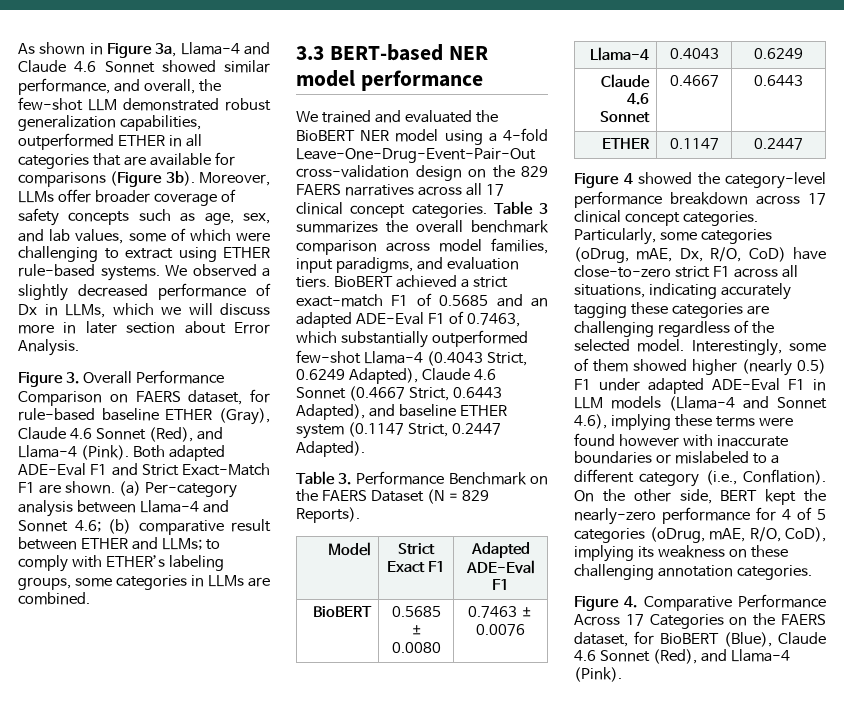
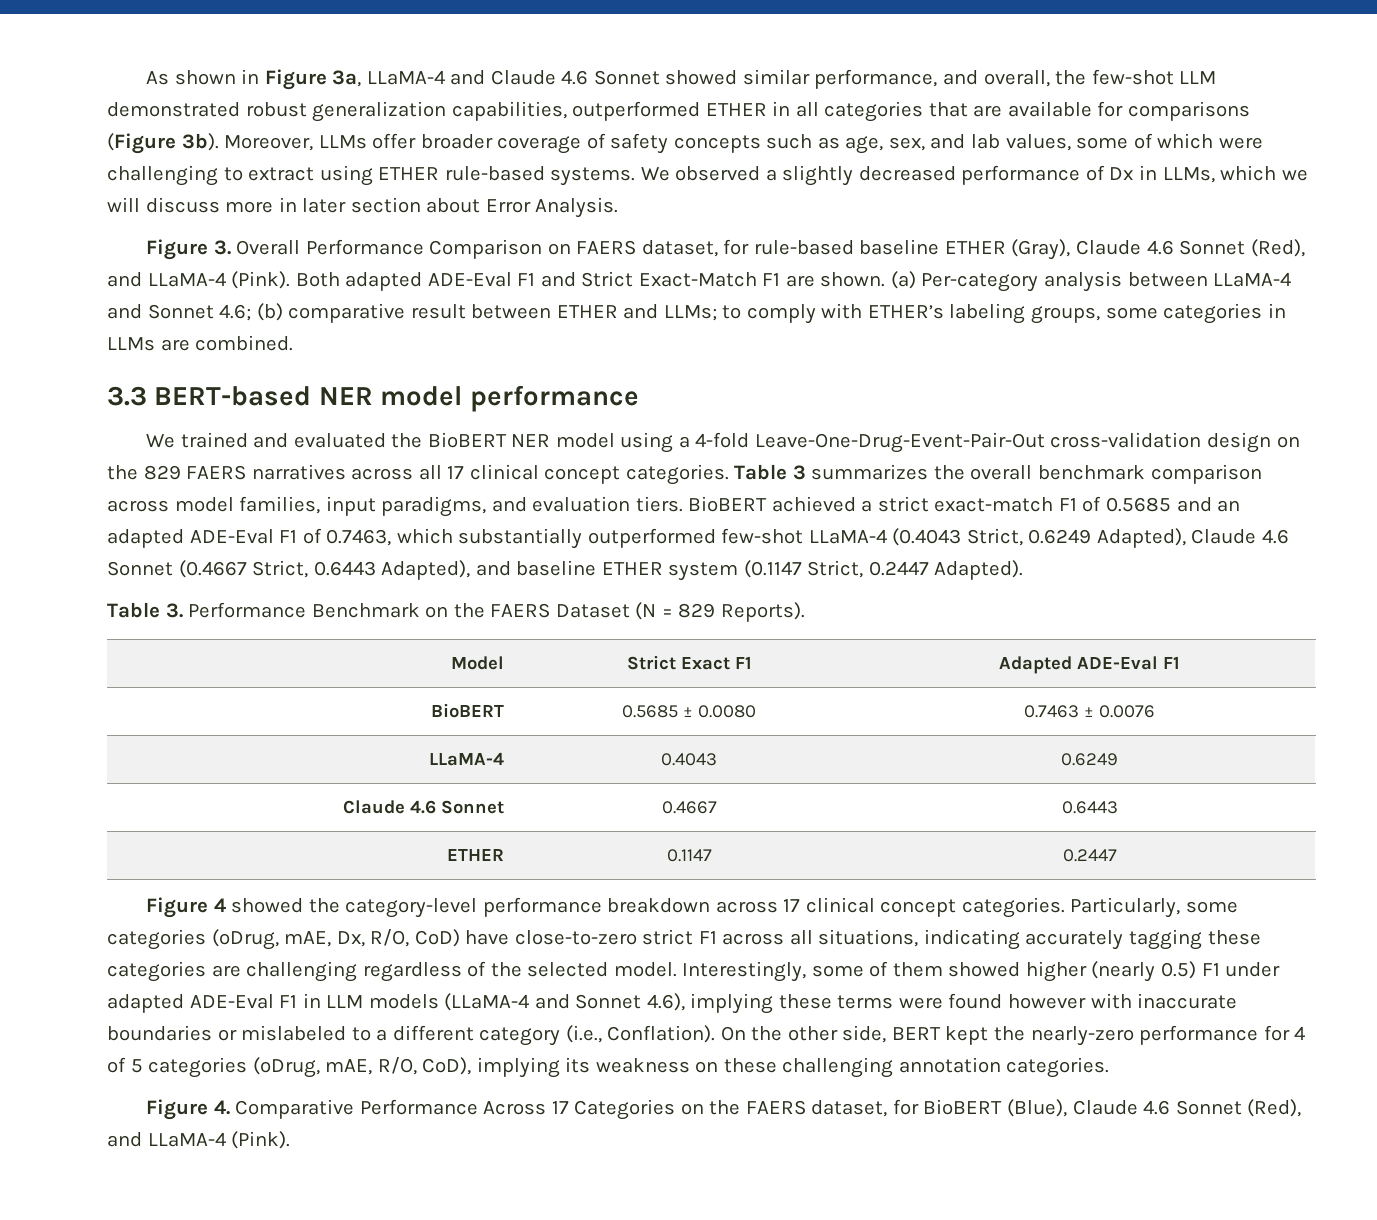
[180,42,240,55] Llama-4 -> [366,70,445,85] LLaMA-4
[18,445,77,458] Llama-4 -> [147,272,226,287] LLaMA-4
[139,500,199,513] Llama-4 -> [1213,272,1292,287] LLaMA-4
[363,351,423,364] Llama-4 -> [808,529,887,544] LLaMA-4
[590,47,650,61] Llama-4 -> [428,752,504,766] LLaMA-4
[669,396,735,411] (Llama-4 -> [444,993,530,1011] (LLaMA-4
[730,649,790,662] Llama-4 -> [147,1132,226,1147] LLaMA-4

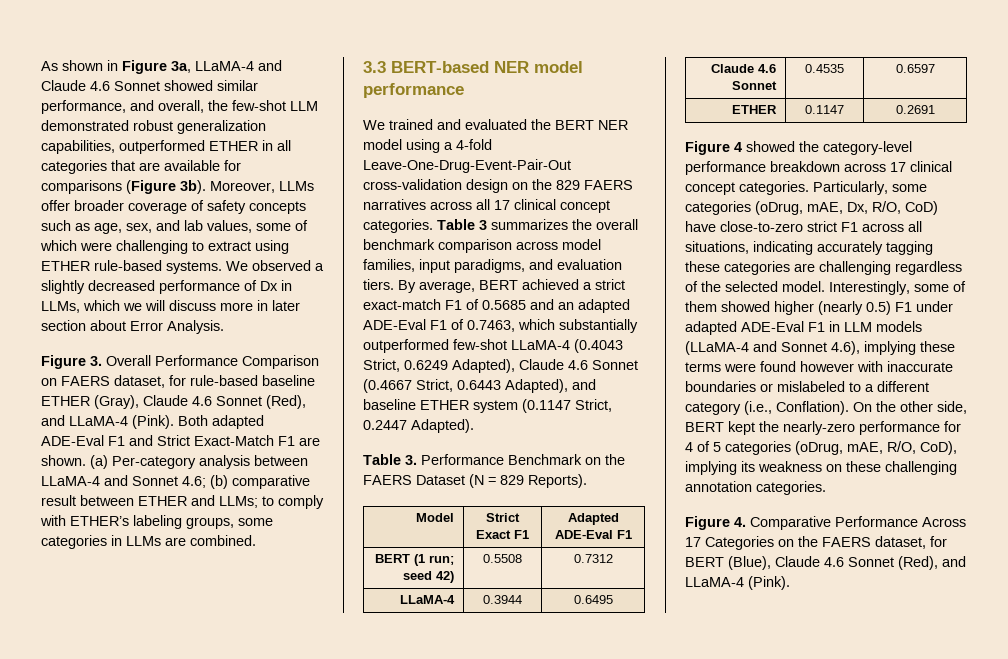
[427,432,507,448] BioBERT -> [555,120,594,130] BERT
[688,496,768,512] BioBERT -> [398,280,518,293] By average, BERT
[430,703,504,718] [622,705,756,718] [1024,705,1155,718] BioBERT | 0.5685 ± 0.0080 | 0.7463 ± 0.0076 -> [374,554,454,566] [402,571,454,583] [483,554,522,563] [573,554,613,563] BERT (1 run; seed 42) | 0.5508 | 0.7312
[661,753,717,766] [1061,753,1118,766] 0.4043 | 0.6249 -> [483,595,522,604] [573,595,613,604] 0.3944 | 0.6495
[661,801,717,814] [1061,801,1118,814] 0.4667 | 0.6443 -> [805,64,844,73] [895,64,935,73] 0.4535 | 0.6597
[1062,849,1117,862] 0.2447 -> [895,105,935,114] 0.2691
[923,1099,1003,1115] BioBERT -> [685,557,724,567] BERT

